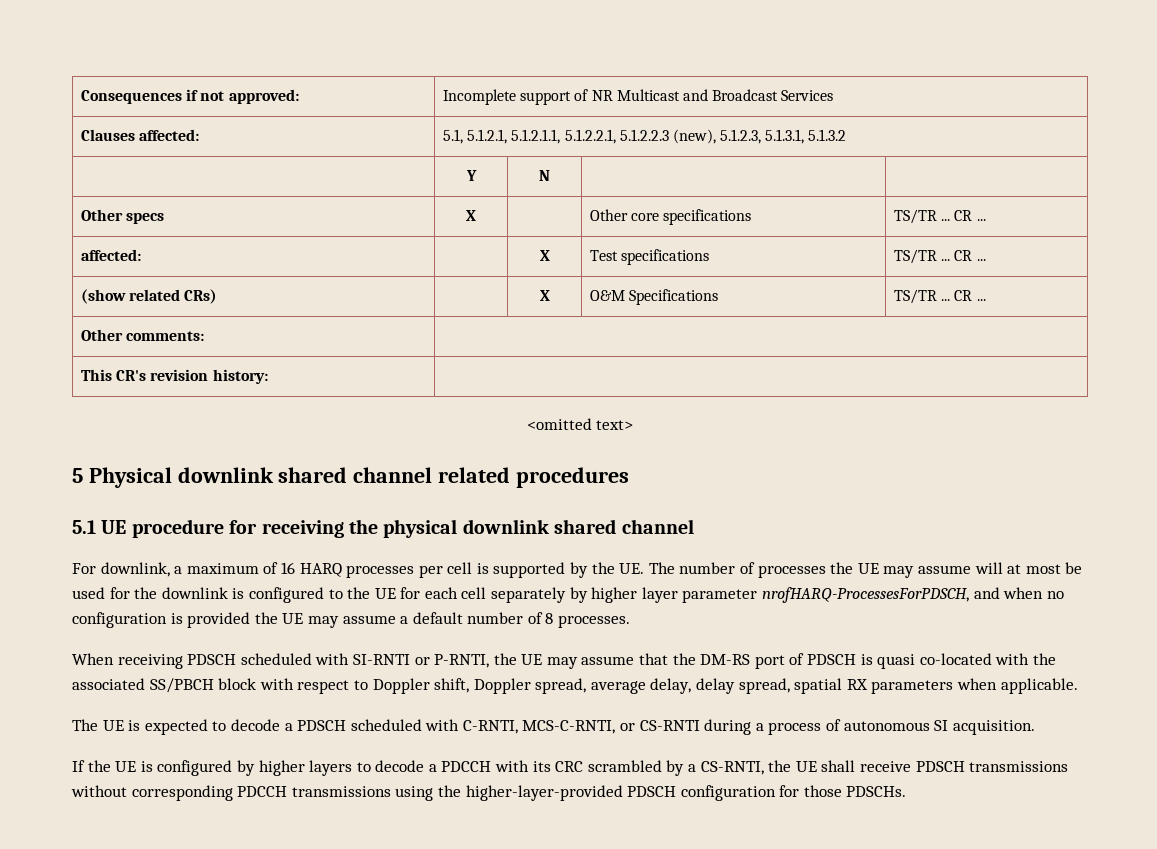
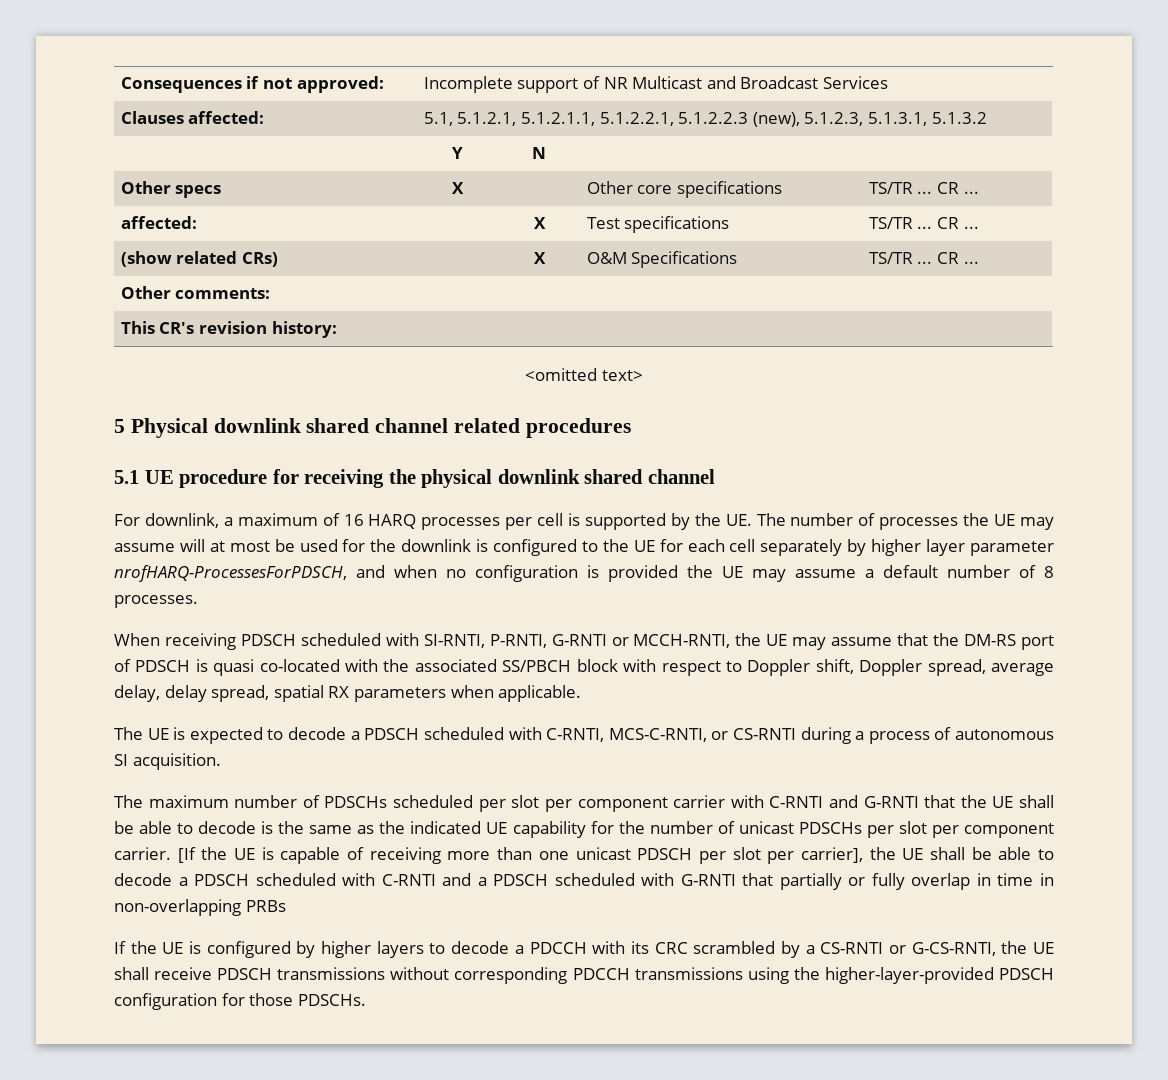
[352,654,490,668] SI-RNTI or P-RNTI, -> [423,634,731,648] SI-RNTI, P-RNTI, G-RNTI or MCCH-RNTI,
(1035, 727) none -> [114,795,1054,812] [114,821,1054,838] [114,847,1054,864] [114,873,1054,890] [114,899,286,916] // The maximum number of PDSCHs scheduled per slot per component carrier with C-RNTI and G-RNTI that the UE shall be able to decode is the same as the indicated UE capability for the number of unicast PDSCHs per slot per component carrier. [If the UE is capable of receiving more than one unicast PDSCH per slot per carrier], the UE shall be able to decode a PDSCH scheduled with C-RNTI and a PDSCH scheduled with G-RNTI that partially or fully overlap in time in non-overlapping PRBs
[700,761,764,775] CS-RNTI, -> [820,942,996,956] CS-RNTI or G-CS-RNTI,

